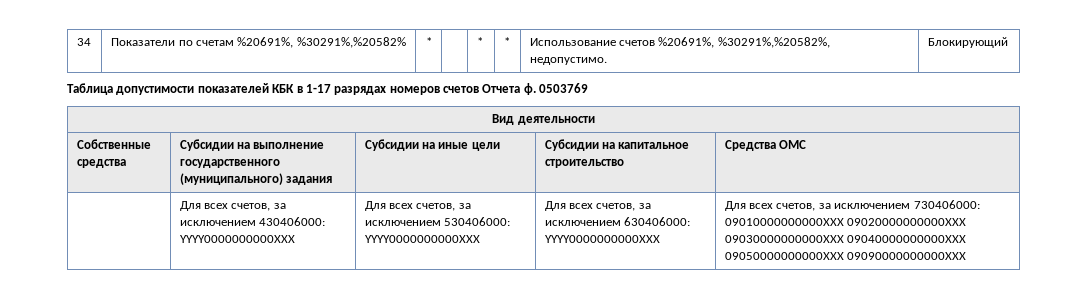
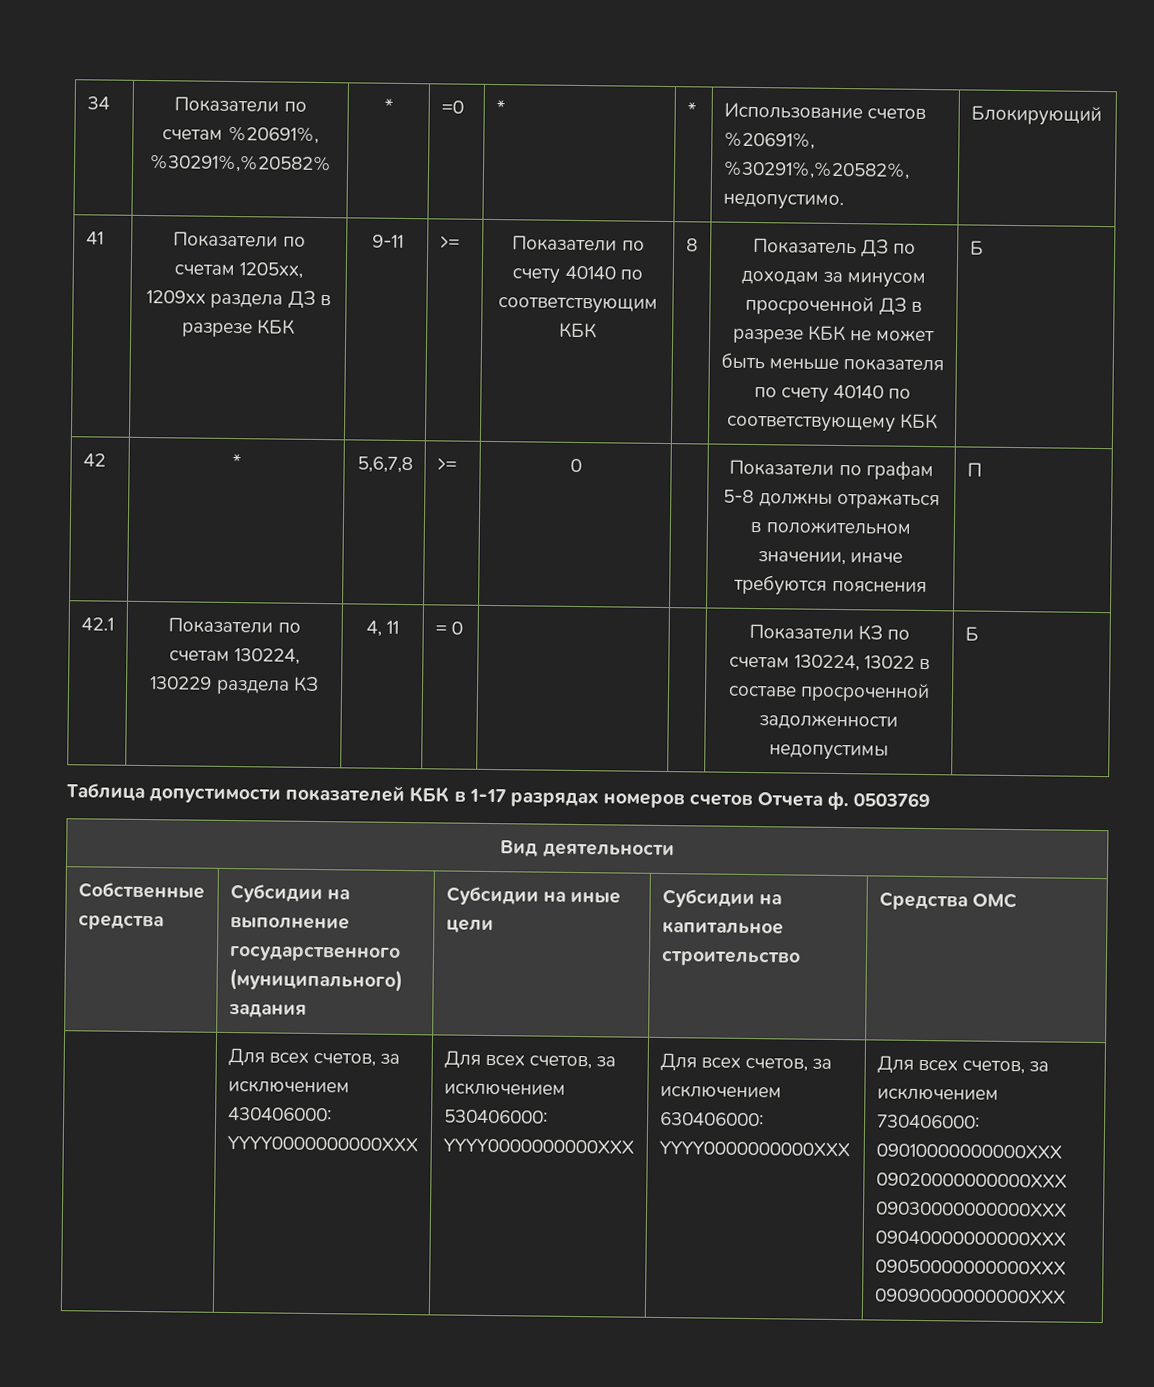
(432, 41) none -> [440,100,464,114] =0
(1008, 42) none -> [85,231,104,245] [173,231,306,248] [173,262,304,279] [146,290,331,309] [181,319,297,338] [371,234,404,248] [439,235,460,249] [512,235,645,252] [512,265,643,284] [497,297,658,314] [558,322,598,339] [685,238,698,252] [752,237,917,258] [740,270,927,289] [745,295,922,316] [732,325,936,344] [720,352,945,372] [753,384,912,403] [726,413,940,433] [969,240,984,255] [82,453,106,467] [231,454,242,469] [356,456,413,474] [436,457,457,471] [569,458,582,473] [729,459,934,481] [723,489,940,510] [750,521,911,535] [757,551,904,566] [733,574,927,596] [966,462,982,477] [80,617,114,631] [168,617,301,634] [168,648,301,665] [150,676,319,695] [365,620,400,637] [434,621,463,635] [748,623,911,641] [728,654,931,672] [727,682,931,703] [759,714,898,730] [768,744,889,761] [964,626,979,641] // 41 | Показатели по счетам 1205хх, 1209хх раздела ДЗ в разрезе КБК | 9-11 | >= | Показатели по счету 40140 по соответствующим КБК | 8 | Показатель ДЗ по доходам за минусом просроченной ДЗ в разрезе КБК не может быть меньше показателя по счету 40140 по соответствующему КБК | Б // 42 | * | 5,6,7,8 | >= | 0 | | Показатели по графам 5-8 должны отражаться в положительном значении, иначе требуются пояснения | П // 42.1 | Показатели по счетам 130224, 130229 раздела КЗ | 4, 11 | = 0 | | | Показатели КЗ по счетам 130224, 13022 в составе просроченной задолженности недопустимы | Б

